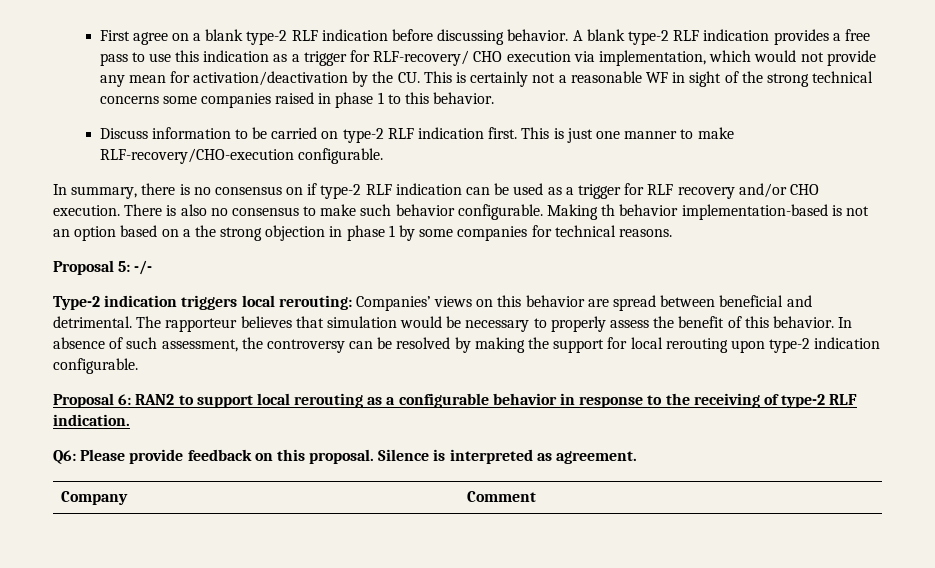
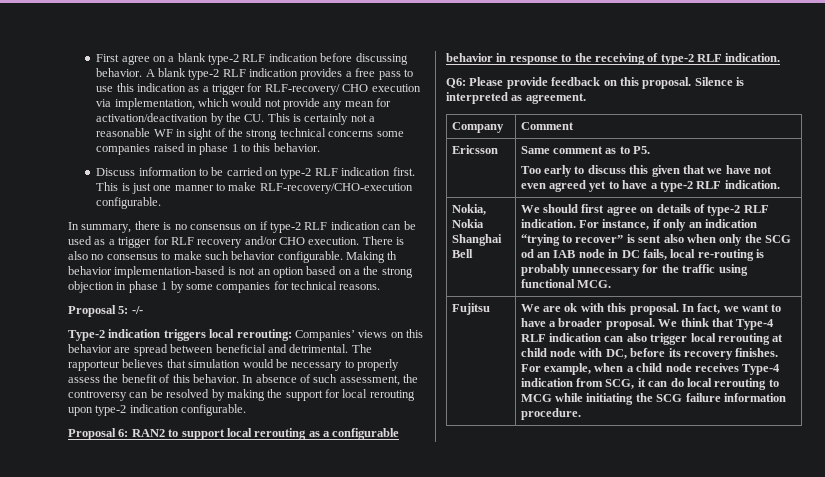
(537, 496) none -> [451,145,498,154] [520,146,651,154] [520,165,773,177] [520,180,780,192] [451,204,486,215] [451,219,484,228] [451,234,502,246] [451,249,473,258] [520,204,769,216] [520,219,757,231] [520,234,792,246] [520,249,765,261] [520,264,748,276] [520,279,612,288] [451,303,490,315] [520,303,782,315] [520,318,775,330] [520,333,784,345] [520,348,779,360] [520,363,781,375] [520,378,779,390] [520,393,786,405] [520,408,581,420] // Ericsson | Same comment as to P5. // Too early to discuss this given that we have not even agreed yet to have a type-2 RLF indication. // Nokia, Nokia Shanghai Bell | We should first agree on details of type-2 RLF indication. For instance, if only an indication “trying to recover” is sent also when only the SCG od an IAB node in DC fails, local re-routing is probably unnecessary for the traffic using functional MCG. // Fujitsu | We are ok with this proposal. In fact, we want to have a broader proposal. We think that Type-4 RLF indication can also trigger local rerouting at child node with DC, before its recovery finishes. For example, when a child node receives Type-4 indication from SCG, it can do local rerouting to MCG while initiating the SCG failure information procedure.

